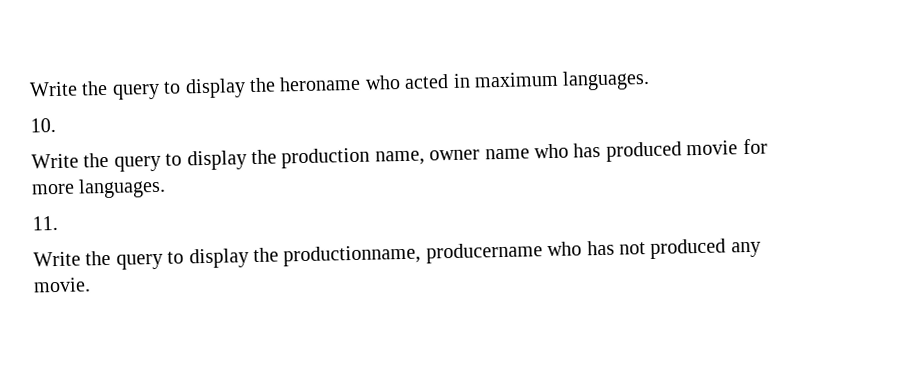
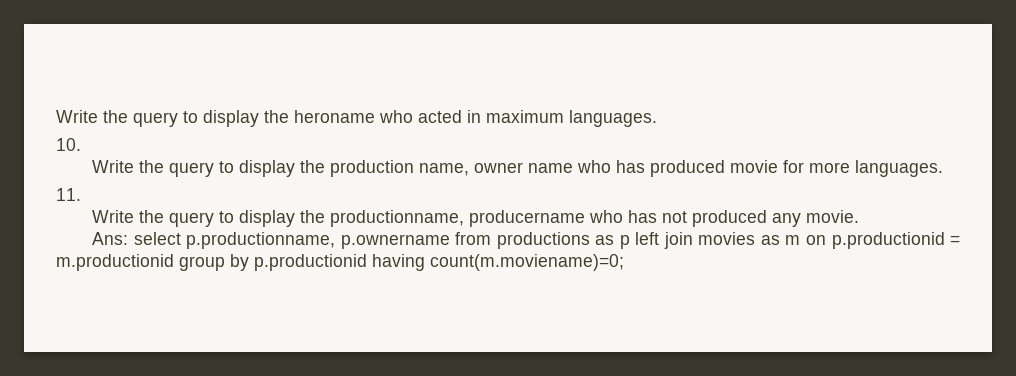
(91, 285) none -> [92,232,961,249] [56,254,624,271] // Ans: select p.productionname, p.ownername from productions as p left join movies as m on p.productionid = m.productionid group by p.productionid having count(m.moviename)=0;

